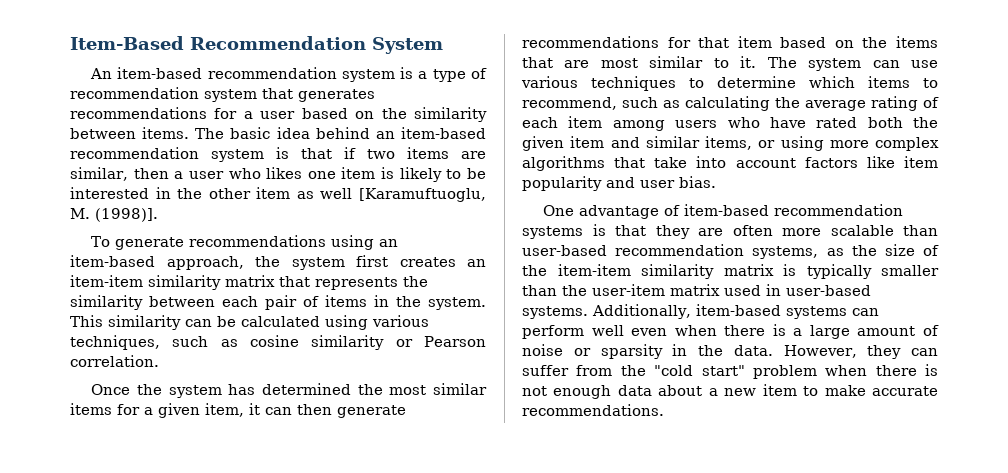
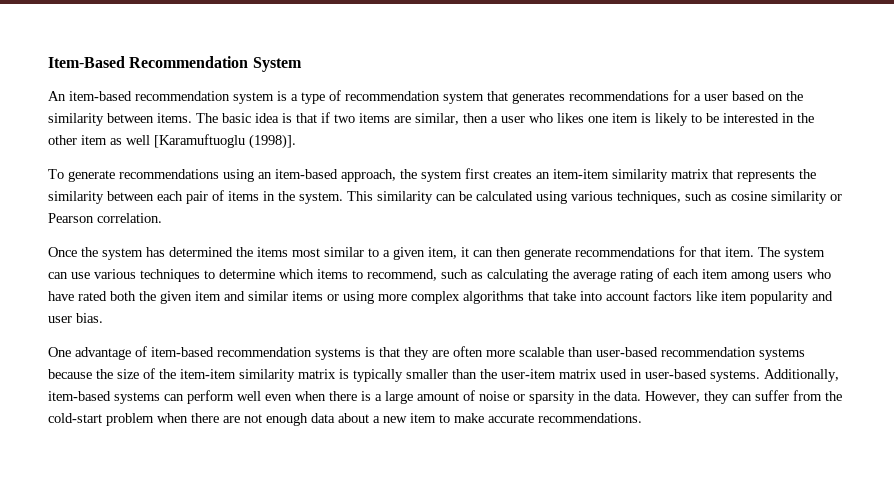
[315,127,486,139] [70,147,264,162] behind an item-based recommendation system -> (279, 118) none
[359,188,486,202] [70,208,90,219] [Karamuftuoglu, M. -> [154,134,245,148] [Karamuftuoglu
[389,383,488,395] [70,403,140,415] most similar items for -> [257,247,379,257] items most similar to
[737,36,938,48] [522,56,757,68] item based on the items that are most similar to it. -> [725,247,754,257] item.
[705,136,752,150] items, -> [292,291,323,301] items
[752,246,844,259] systems, as -> [759,348,805,360] [48,369,92,379] systems because
[654,365,745,376] "cold start" -> [48,413,102,423] cold-start
[925,364,938,376] is -> [223,416,240,423] are

